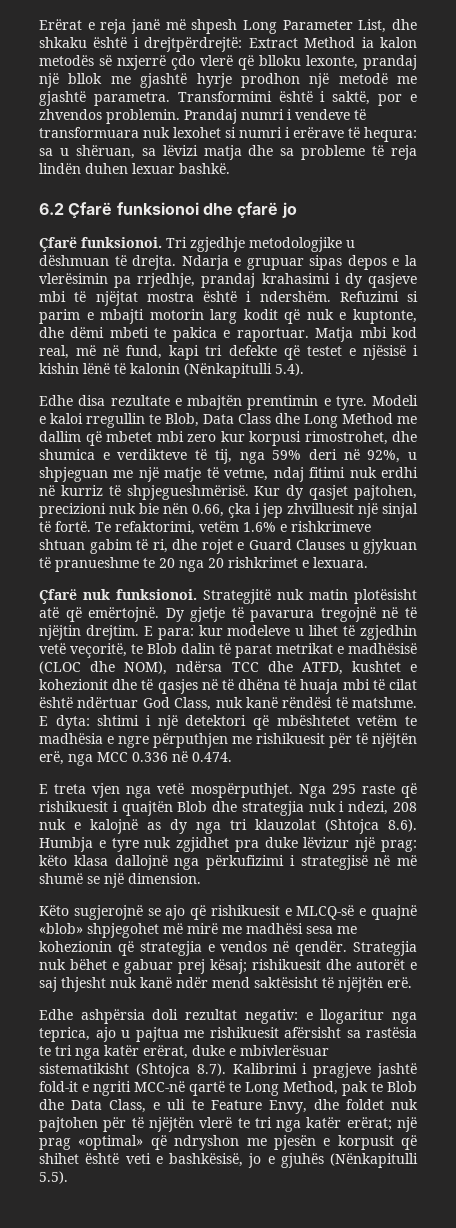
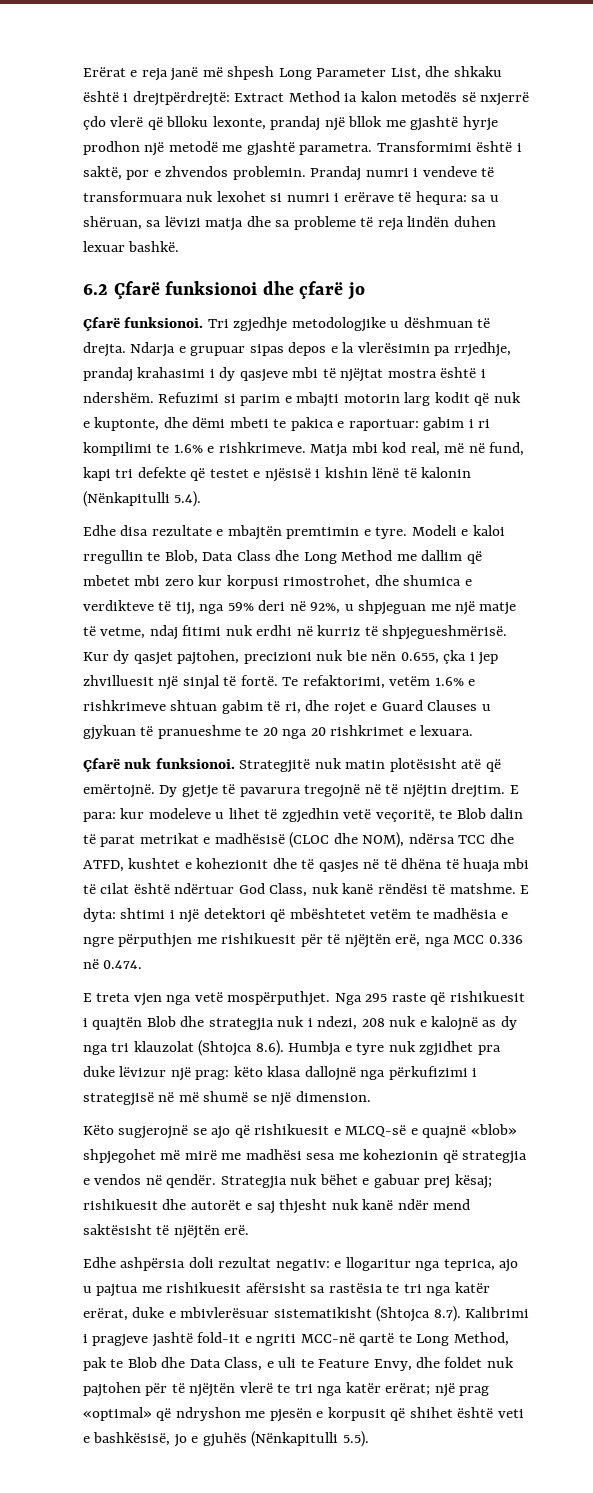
[236,328,309,342] raportuar. -> [348,417,491,431] [83,442,306,456] raportuar: gabim i ri kompilimi te 1.6% e rishkrimeve.
[192,504,224,517] 0.66, -> [400,652,439,664] 0.655,

